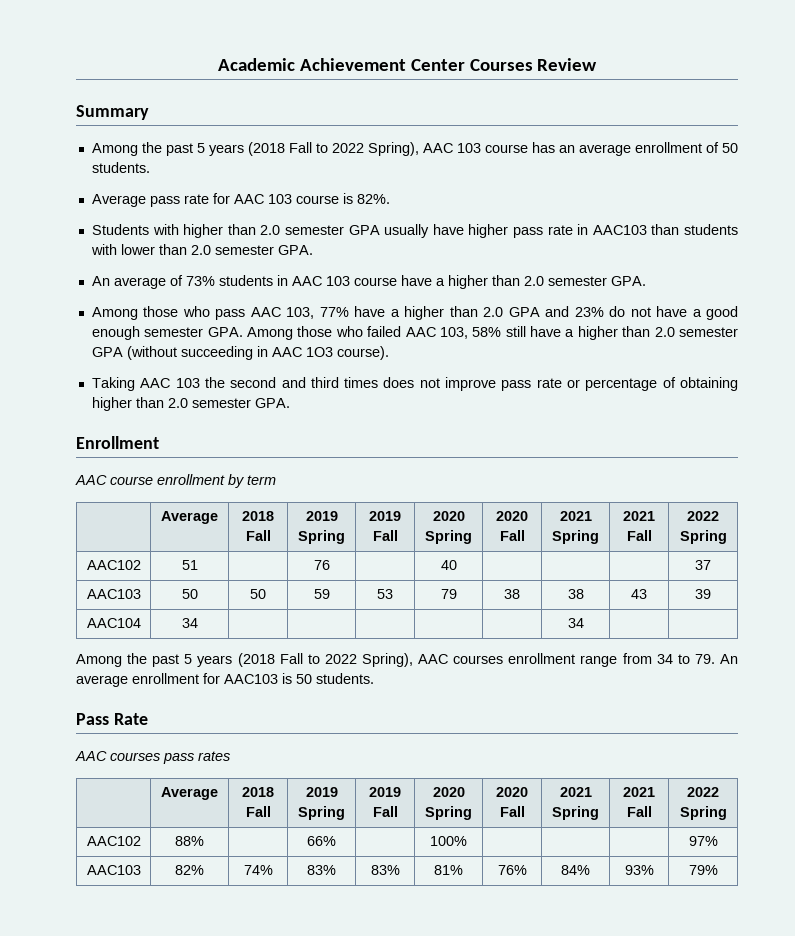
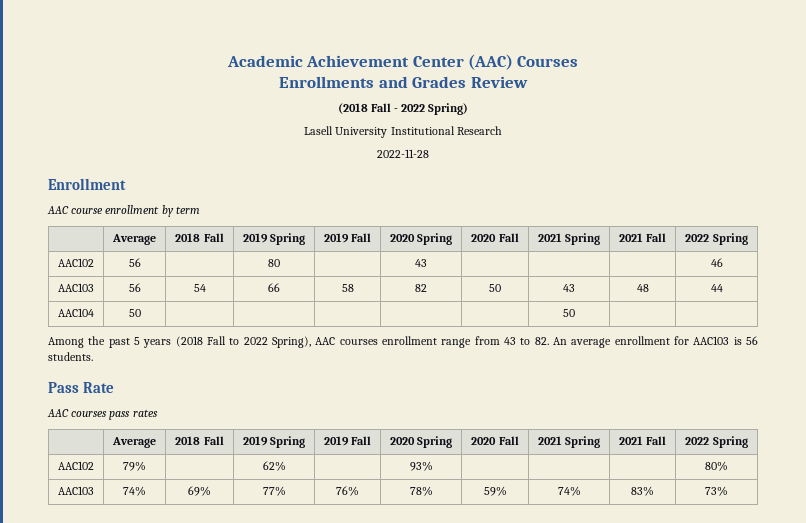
(465, 65) none -> [467,54,513,70] (AAC)
[537,58,598,71] [76,105,149,120] [91,142,738,156] [91,162,150,173] [91,193,390,207] [91,224,739,238] [90,244,313,255] [91,275,646,289] [91,306,739,320] [91,326,738,340] [91,346,389,360] [91,377,738,391] [91,397,290,411] Review // Summary // Among the past 5 years (2018 Fall to 2022 Spring), AAC 103 course has an average enrollment of 50 students. // Average pass rate for AAC 103 course is 82%. // Students with higher than 2.0 semester GPA usually have higher pass rate in AAC103 than students with lower than 2.0 semester GPA. // An average of 73% students in AAC 103 course have a higher than 2.0 semester GPA. // Among those who pass AAC 103, 77% have a higher than 2.0 GPA and 23% do not have a good enough semester GPA. Among those who failed AAC 103, 58% still have a higher than 2.0 semester GPA (without succeeding in AAC 1O3 course). // Taking AAC 103 the second and third times does not improve pass rate or percentage of obtaining higher than 2.0 semester GPA. -> [279,76,528,88] [337,103,469,115] [304,126,502,138] [377,149,429,158] // Enrollments and Grades Review // (2018 Fall - 2022 Spring) // Lasell University Institutional Research // 2022-11-28
[181,560,198,570] [313,560,330,570] [440,560,457,570] [695,560,711,570] [86,589,141,599] [181,589,198,599] [250,589,266,599] [313,589,330,599] [377,589,393,599] [440,589,457,599] [504,589,520,599] [567,589,584,599] [631,589,647,599] [695,589,711,599] 51 | | 76 | | 40 | | | | 37 // AAC103 | 50 | 50 | 59 | 53 | 79 | 38 | 38 | 43 | 39 -> [128,258,141,267] [268,259,280,267] [415,259,427,267] [710,258,723,267] [58,283,94,292] [128,283,141,292] [193,284,206,292] [268,283,280,292] [341,284,354,292] [415,284,427,292] [489,284,501,292] [563,284,575,292] [636,284,649,292] [710,284,723,292] 56 | | 80 | | 43 | | | | 46 // AAC103 | 56 | 54 | 66 | 58 | 82 | 50 | 43 | 48 | 44
[181,618,198,628] [567,618,584,628] 34 | | | | | | 34 -> [128,309,141,317] [563,309,575,317] 50 | | | | | | 50
[656,654,715,664] 34 to 79. -> [503,337,549,345] 43 to 82.
[296,674,312,684] 50 -> [746,336,758,345] 56
[175,836,204,846] [307,836,336,846] [430,836,467,846] [688,836,718,846] [86,865,141,875] [175,865,204,875] [243,865,273,875] [307,865,336,875] [370,865,400,875] [434,865,463,875] [497,865,527,875] [561,865,590,875] [624,865,654,875] [688,865,718,875] 88% | | 66% | | 100% | | | | 97% // AAC103 | 82% | 74% | 83% | 83% | 81% | 76% | 84% | 93% | 79% -> [123,461,146,471] [262,461,286,471] [409,461,433,471] [704,461,728,471] [58,486,94,495] [123,486,146,496] [188,486,211,496] [262,486,286,496] [336,486,359,496] [409,486,433,496] [483,486,507,496] [557,486,581,496] [630,486,654,496] [704,486,728,496] 79% | | 62% | | 93% | | | | 80% // AAC103 | 74% | 69% | 77% | 76% | 78% | 59% | 74% | 83% | 73%

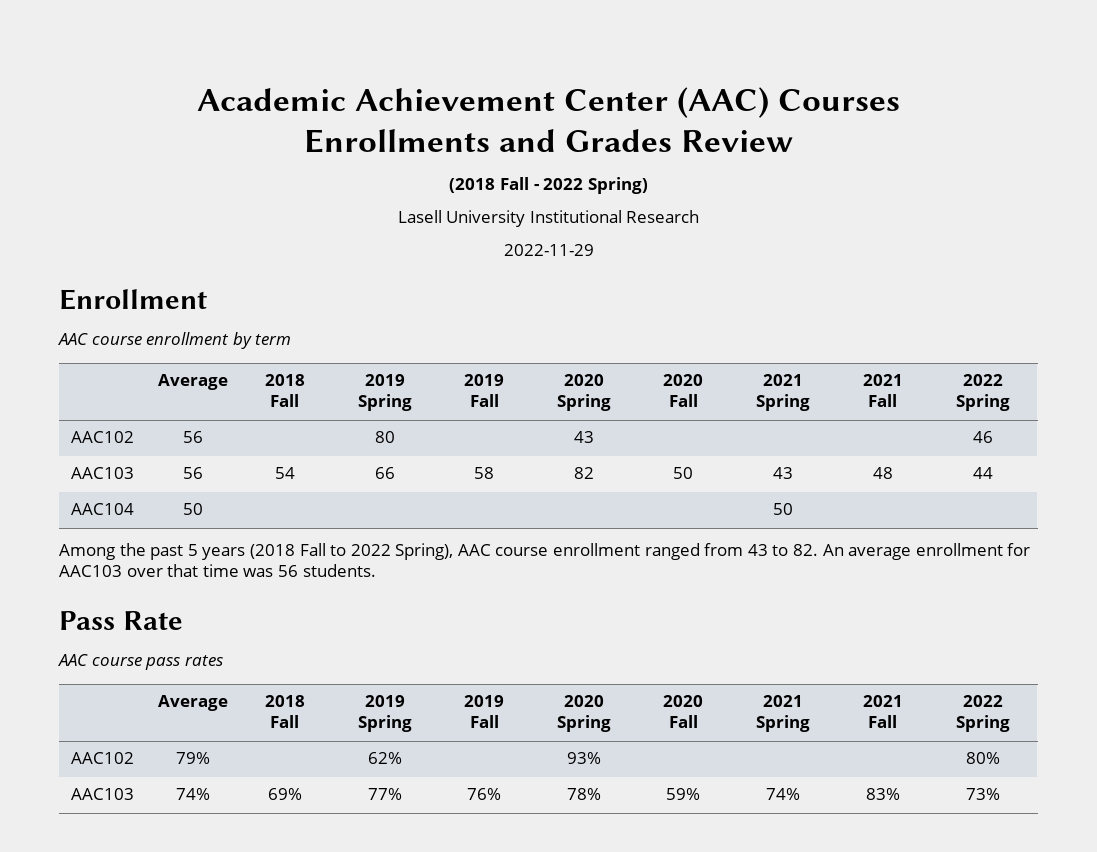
[377,149,429,158] 2022-11-28 -> [503,244,594,256] 2022-11-29
[339,336,472,348] courses enrollment range -> [495,543,700,560] course enrollment ranged
[733,337,742,345] is -> [126,564,274,577] over that time was
[71,411,108,417] courses -> [91,657,142,666] course

